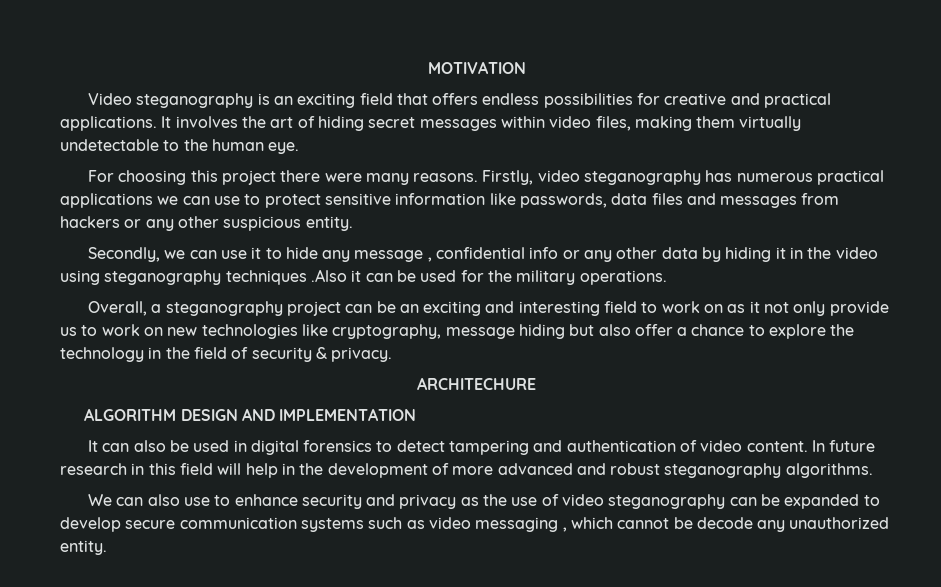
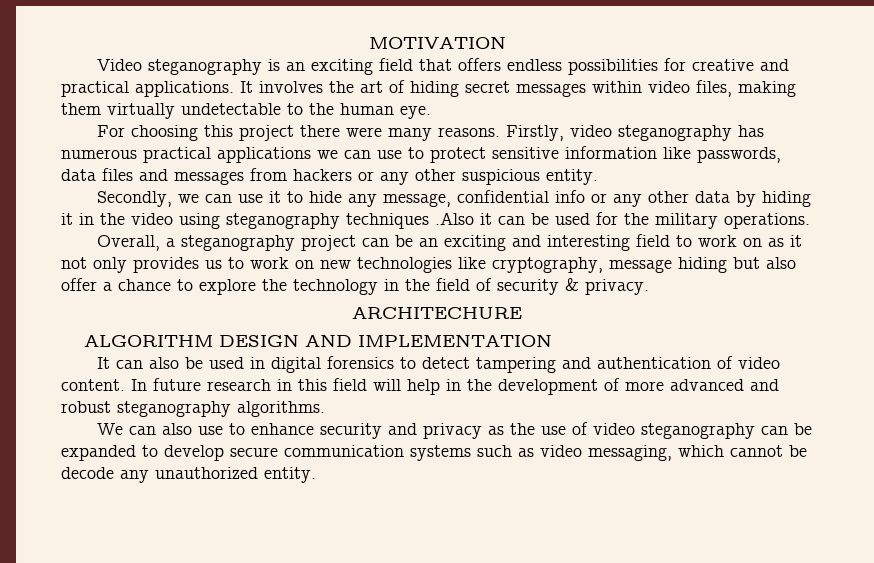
[354,250,432,262] message , -> [382,193,451,207] message,
[829,301,889,316] provide -> [133,257,199,273] provides
[475,517,567,532] messaging , -> [588,445,672,461] messaging,

